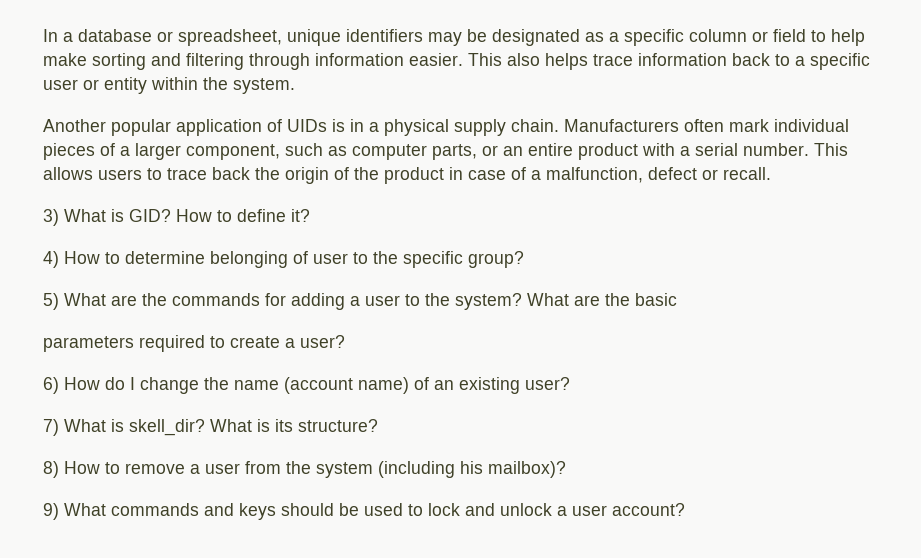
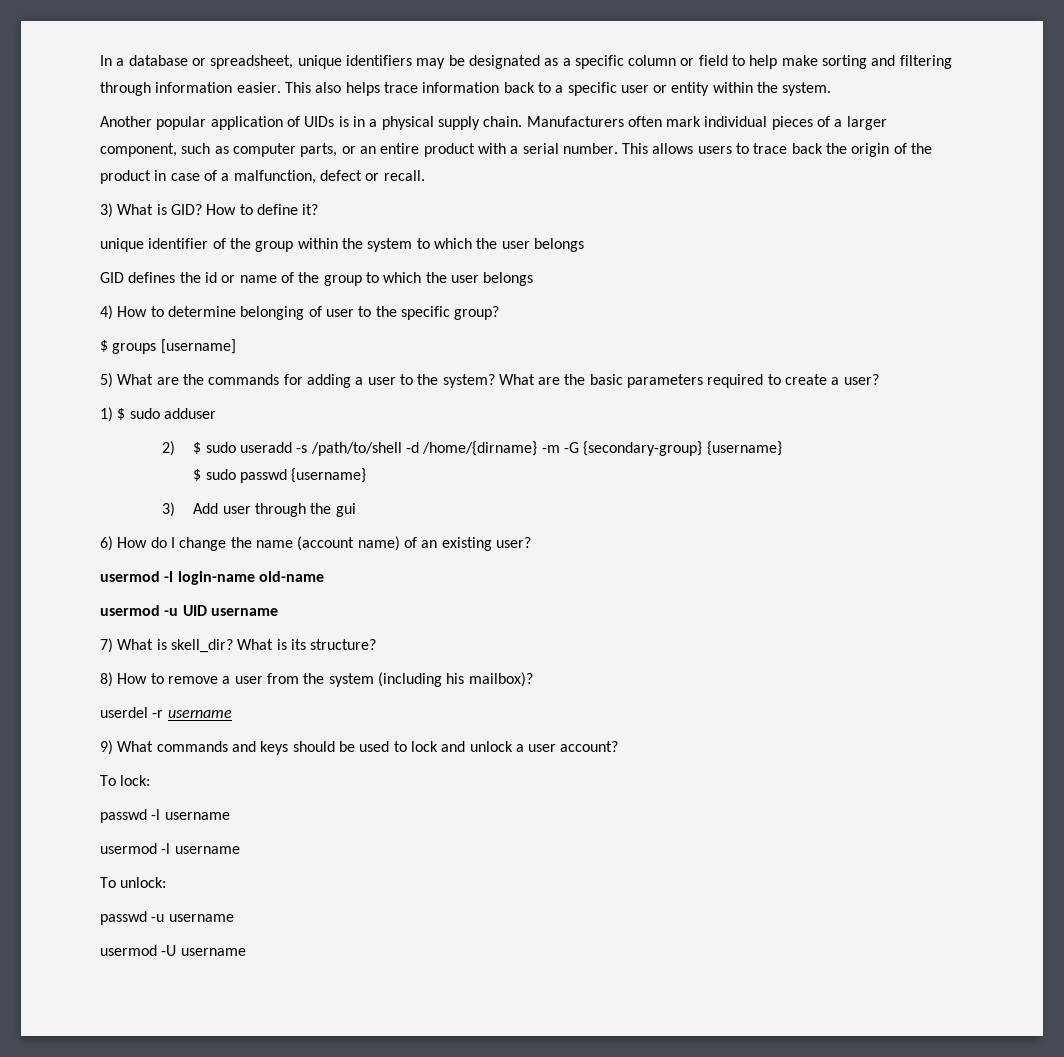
(310, 215) none -> [100,238,584,252] [100,272,534,286] // unique identifier of the group within the system to which the user belongs // GID defines the id or name of the group to which the user belongs
(524, 259) none -> [100,339,236,354] // $ groups [username]
(677, 299) // -> (623, 379) none
(345, 341) none -> [100,407,216,422] [162,441,782,456] [193,468,367,483] [162,502,356,517] // 1) $ sudo adduser // 2) $ sudo useradd -s /path/to/shell -d /home/{dirname} -m -G {secondary-group} {username} // $ sudo passwd {username} // 3) Add user through the gui
(570, 383) none -> [100,571,324,585] [100,605,278,616] // usermod -l login-name old-name // usermod -u UID username
(566, 469) none -> [100,707,232,718] // userdel -r username
(685, 509) none -> [100,775,151,786] [100,809,230,823] [100,843,240,854] [100,877,167,888] [100,911,234,925] [100,945,246,956] // To lock: // passwd -l username // usermod -l username // To unlock: // passwd -u username // usermod -U username

